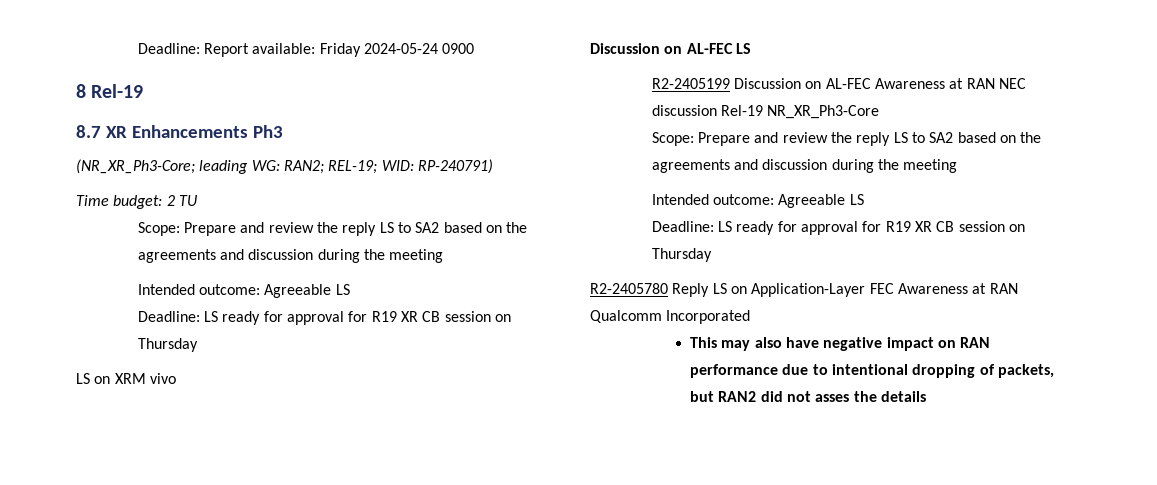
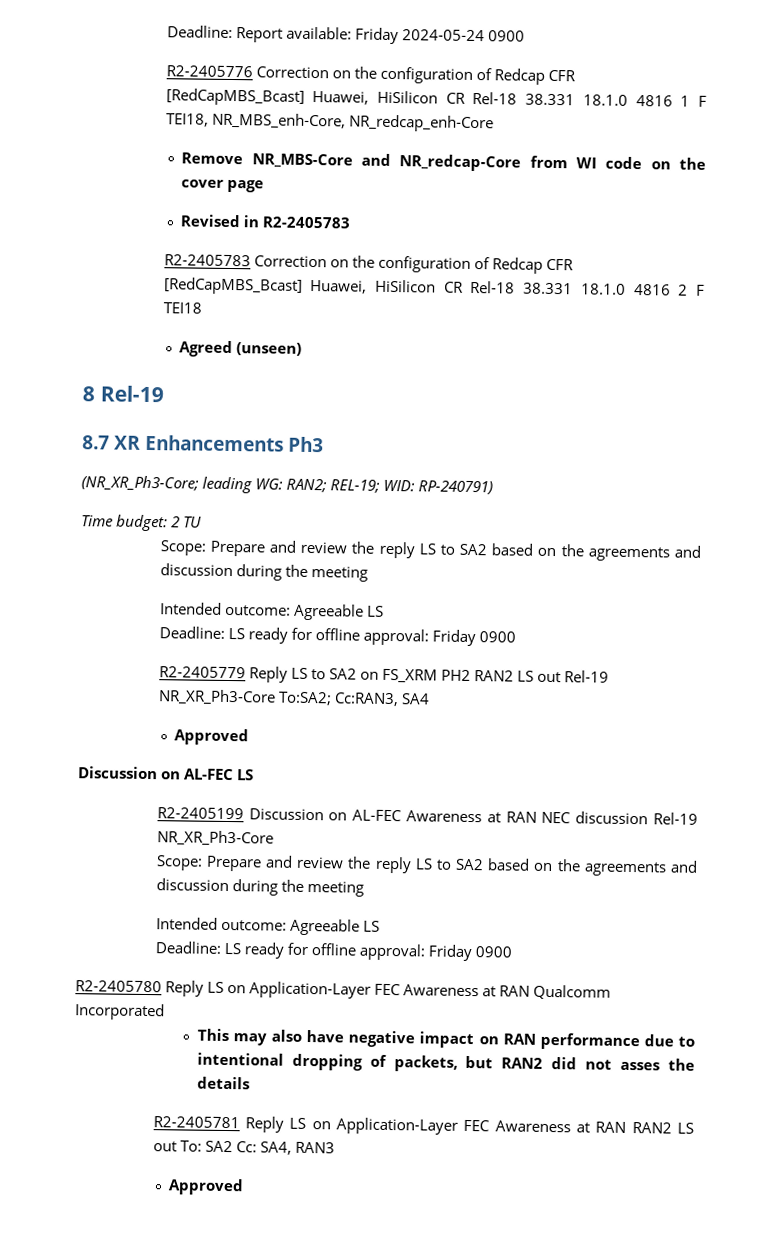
(475, 48) none -> [165,65,577,85] [165,88,707,107] [165,112,494,133] [181,152,706,172] [181,179,265,193] [180,214,351,229] [163,254,575,274] [163,277,705,296] [162,302,202,314] [179,340,303,358] // R2-2405776 Correction on the configuration of Redcap CFR [RedCapMBS_Bcast] Huawei, HiSilicon CR Rel-18 38.331 18.1.0 4816 1 F TEI18, NR_MBS_enh-Core, NR_redcap_enh-Core // Remove NR_MBS-Core and NR_redcap-Core from WI code on the cover page // Revised in R2-2405783 // R2-2405783 Correction on the configuration of Redcap CFR [RedCapMBS_Bcast] Huawei, HiSilicon CR Rel-18 38.331 18.1.0 4816 2 F TEI18 // Agreed (unseen)
[287,311,511,325] [137,338,198,352] [76,373,176,384] approval for R19 XR CB session on Thursday // LS on XRM vivo -> [314,628,517,647] [158,666,610,683] [157,689,430,707] [174,728,250,746] offline approval: Friday 0900 // R2-2405779 Reply LS to SA2 on FS_XRM PH2 RAN2 LS out Rel-19 NR_XR_Ph3-Core To:SA2; Cc:RAN3, SA4 // Approved
[801,221,1025,235] [651,248,712,262] approval for R19 XR CB session on Thursday -> [310,943,513,962] offline approval: Friday 0900
(926, 396) none -> [152,1116,694,1135] [152,1140,335,1155] [168,1178,245,1196] // R2-2405781 Reply LS on Application-Layer FEC Awareness at RAN RAN2 LS out To: SA2 Cc: SA4, RAN3 // Approved

